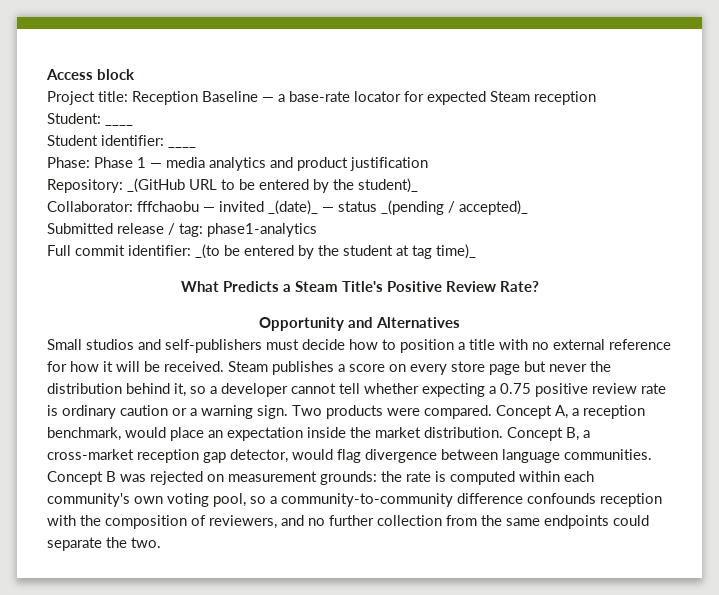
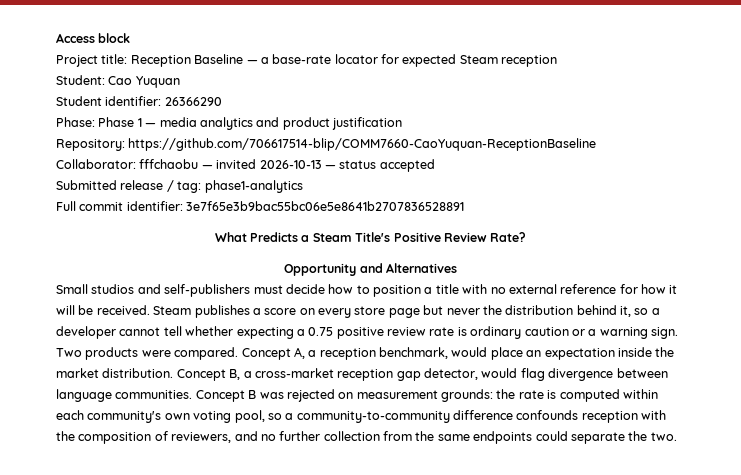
[105,124,133,126] ____ -> [108,76,180,88] Cao Yuquan
[168,146,196,148] ____ -> [164,97,222,106] 26366290
[127,178,418,193] _(GitHub URL to be entered by the student)_ -> [128,138,597,151] https://github.com/706617514-blip/COMM7660-CaoYuquan-ReceptionBaseline
[268,200,318,215] _(date)_ -> [259,160,322,169] 2026-10-13
[381,200,528,215] _(pending / accepted)_ -> [379,159,435,172] accepted
[195,244,476,259] _(to be entered by the student at tag time)_ -> [186,201,465,211] 3e7f65e3b9bac55bc06e5e8641b2707836528891

